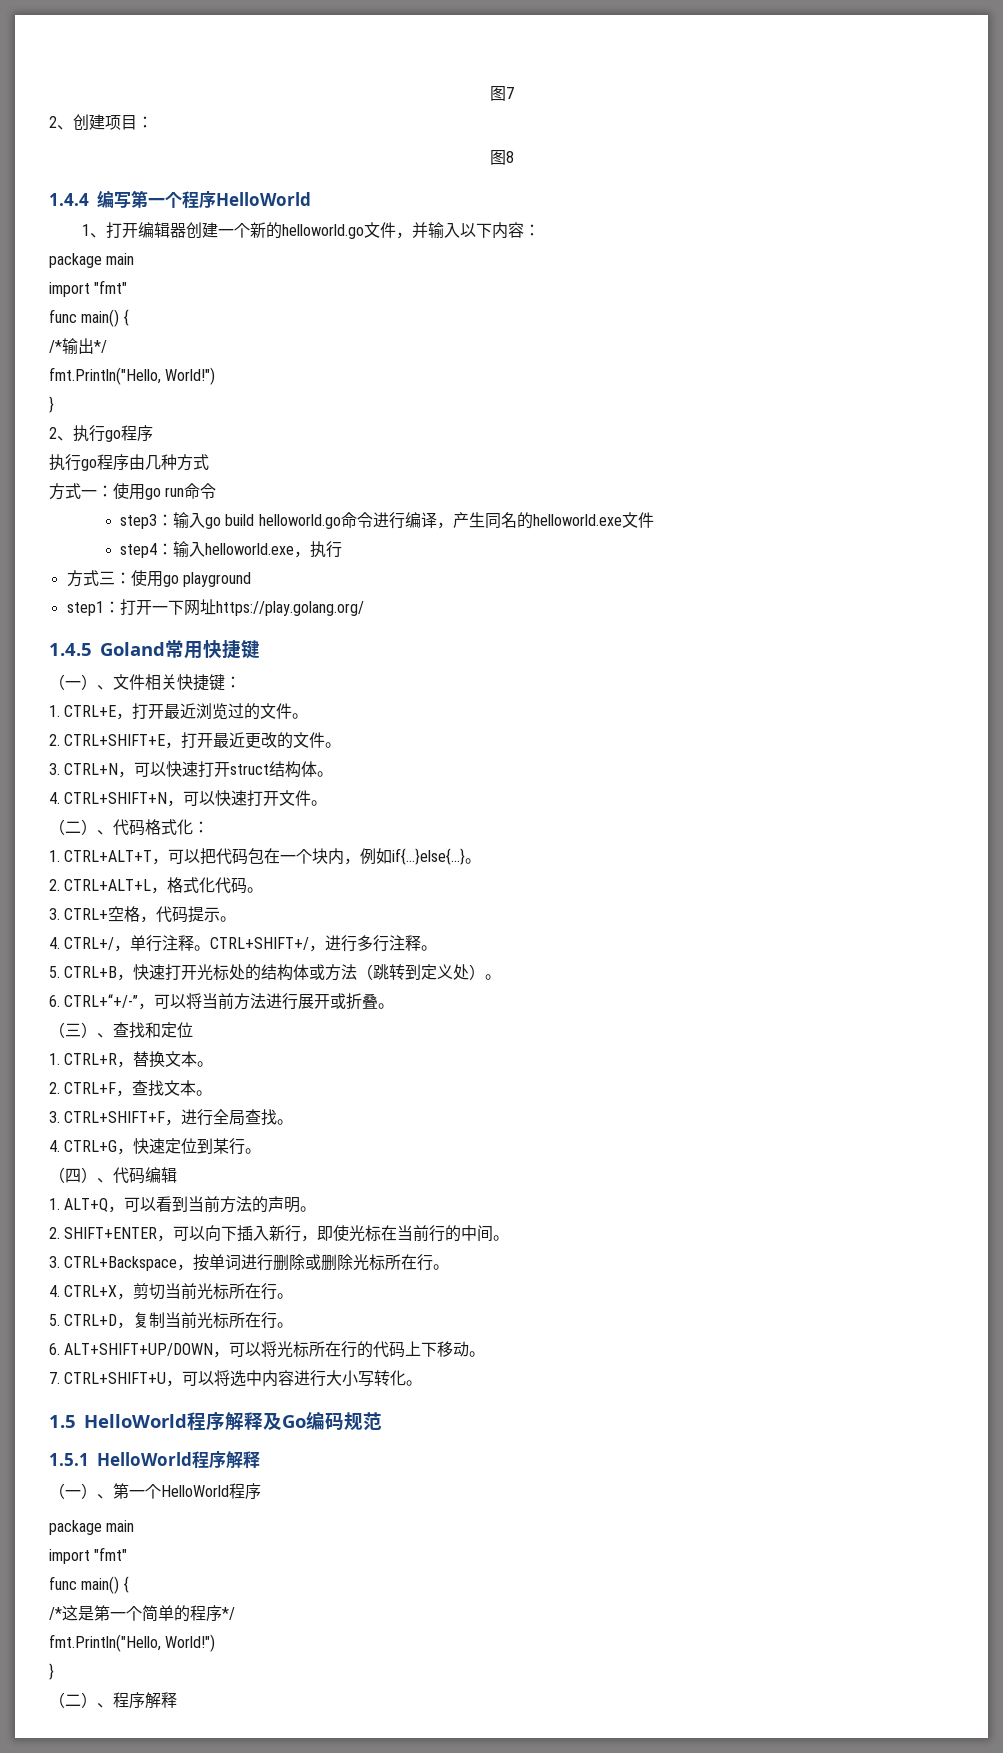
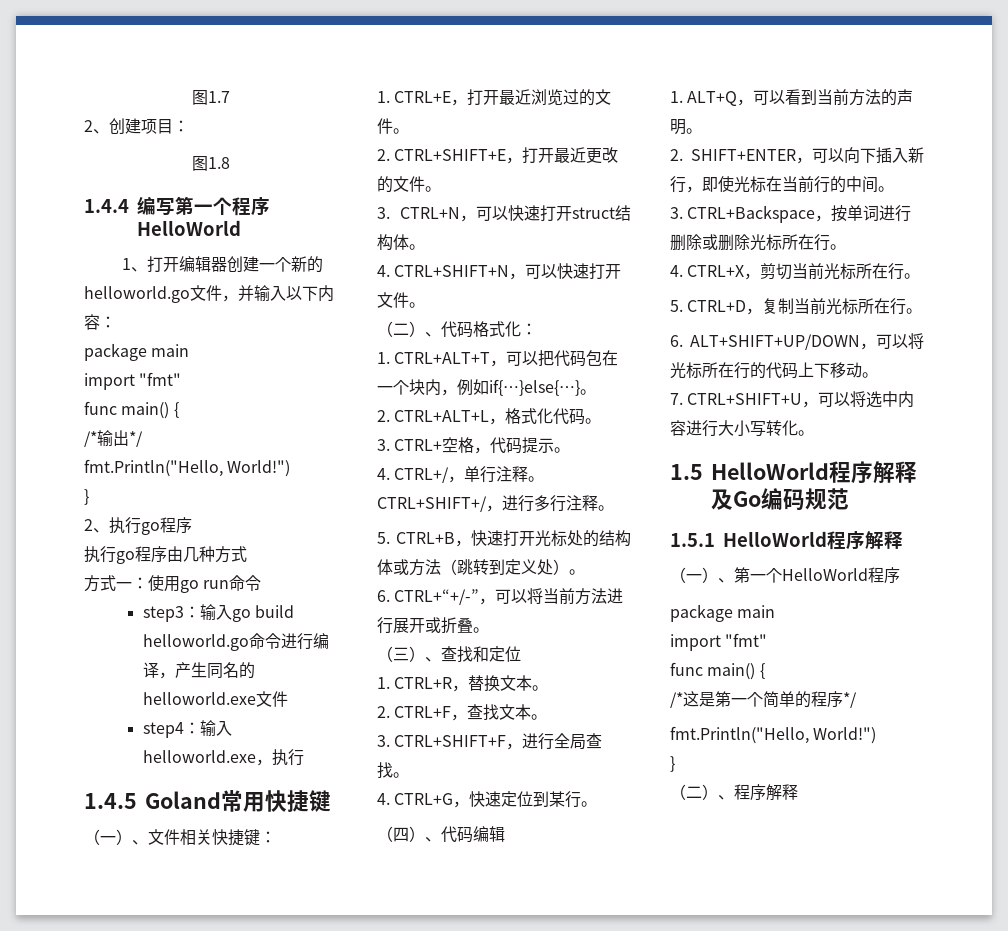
[489,86,514,101] 图7 -> [192,90,230,105] 图1.7
[505,151,514,163] 8 -> [208,157,230,169] 1.8
[66,570,251,587] [66,599,364,616] // 方式三：使用go playground // step1：打开一下网址https://play.golang.org/ -> (304, 757) none

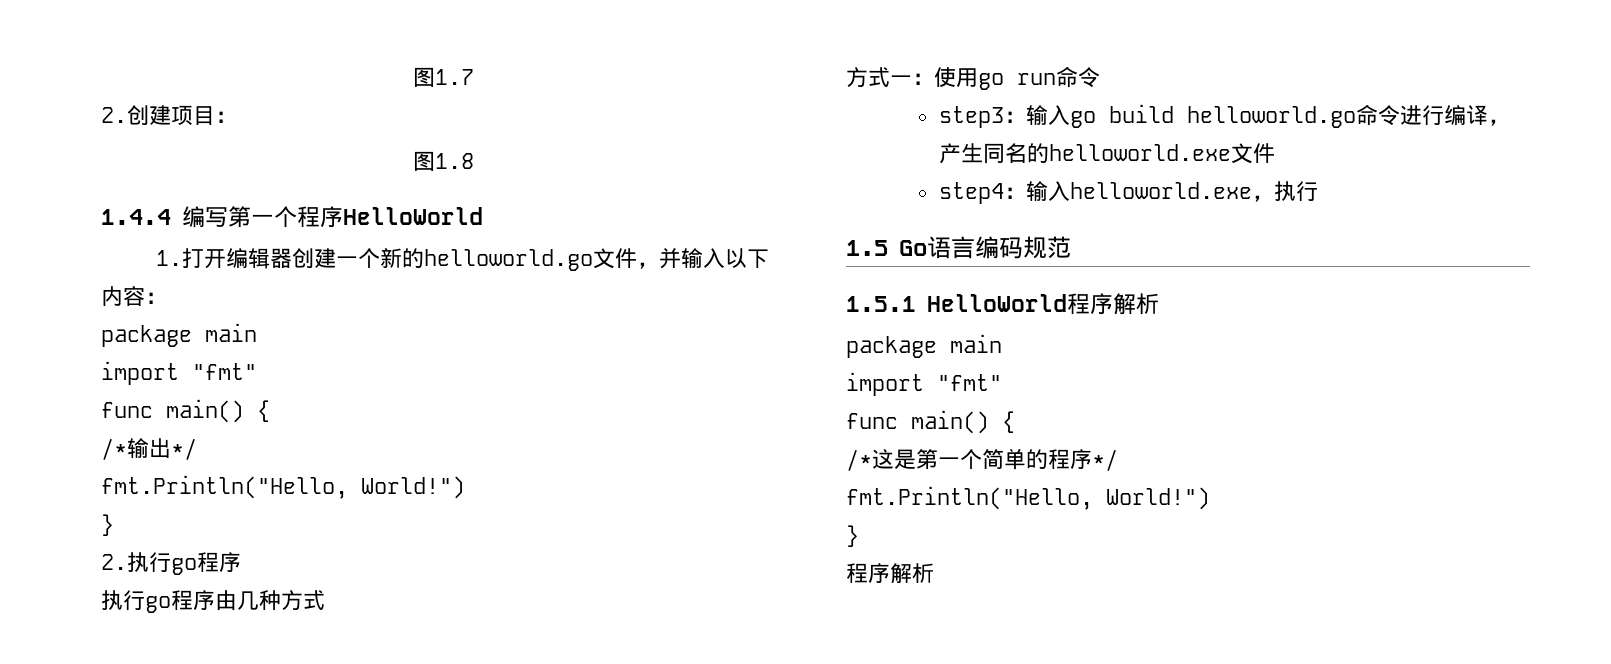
[84,120,109,134] 2、 -> [101,107,127,123] 2.
[122,258,148,272] 1、 -> [156,250,183,266] 1.
[84,519,109,533] 2、 -> [101,554,127,570] 2.
[84,790,331,812] [84,829,276,846] [377,89,612,106] [377,118,409,134] [377,147,619,164] [377,176,441,193] [377,205,631,222] [377,234,425,251] [377,263,622,280] [377,292,425,308] [377,321,537,338] [377,350,619,367] [377,379,596,396] [377,408,602,425] [377,437,571,454] [377,466,545,483] [377,495,614,512] [377,530,631,547] [377,559,585,576] [377,588,624,605] [377,617,489,634] [377,646,521,662] [377,675,549,692] [377,704,548,721] [377,733,603,750] [377,762,409,778] [377,791,598,808] [377,826,505,843] [670,89,914,106] [670,119,702,135] [670,147,924,164] [670,176,894,193] [670,205,912,223] [670,234,846,251] [670,263,921,280] [670,298,923,315] [670,333,924,350] [670,362,878,379] [670,391,915,408] [670,420,814,437] [670,461,917,484] [711,489,761,510] 1.4.5 Goland常用快捷键 // （一）、文件相关快捷键： // 1. CTRL+E，打开最近浏览过的文件。 // 2. CTRL+SHIFT+E，打开最近更改的文件。 // 3. CTRL+N，可以快速打开struct结构体。 // 4. CTRL+SHIFT+N，可以快速打开文件。 // （二）、代码格式化： // 1. CTRL+ALT+T，可以把代码包在一个块内，例如if{…}else{…}。 // 2. CTRL+ALT+L，格式化代码。 // 3. CTRL+空格，代码提示。 // 4. CTRL+/，单行注释。CTRL+SHIFT+/，进行多行注释。 // 5. CTRL+B，快速打开光标处的结构体或方法（跳转到定义处）。 // 6. CTRL+“+/-”，可以将当前方法进行展开或折叠。 // （三）、查找和定位 // 1. CTRL+R，替换文本。 // 2. CTRL+F，查找文本。 // 3. CTRL+SHIFT+F，进行全局查找。 // 4. CTRL+G，快速定位到某行。 // （四）、代码编辑 // 1. ALT+Q，可以看到当前方法的声明。 // 2. SHIFT+ENTER，可以向下插入新行，即使光标在当前行的中间。 // 3. CTRL+Backspace，按单词进行删除或删除光标所在行。 // 4. CTRL+X，剪切当前光标所在行。 // 5. CTRL+D，复制当前光标所在行。 // 6. ALT+SHIFT+UP/DOWN，可以将光标所在行的代码上下移动。 // 7. CTRL+SHIFT+U，可以将选中内容进行大小写转化。 // 1.5 HelloWorld程序解释及Go -> [846,236,975,259] 1.5 Go语言
[884,531,903,549] [670,567,900,584] 释 // （一）、第一个HelloWorld程序 -> [1135,293,1159,315] 析
[670,784,798,801] （二）、程序解释 -> [846,563,934,584] 程序解析

